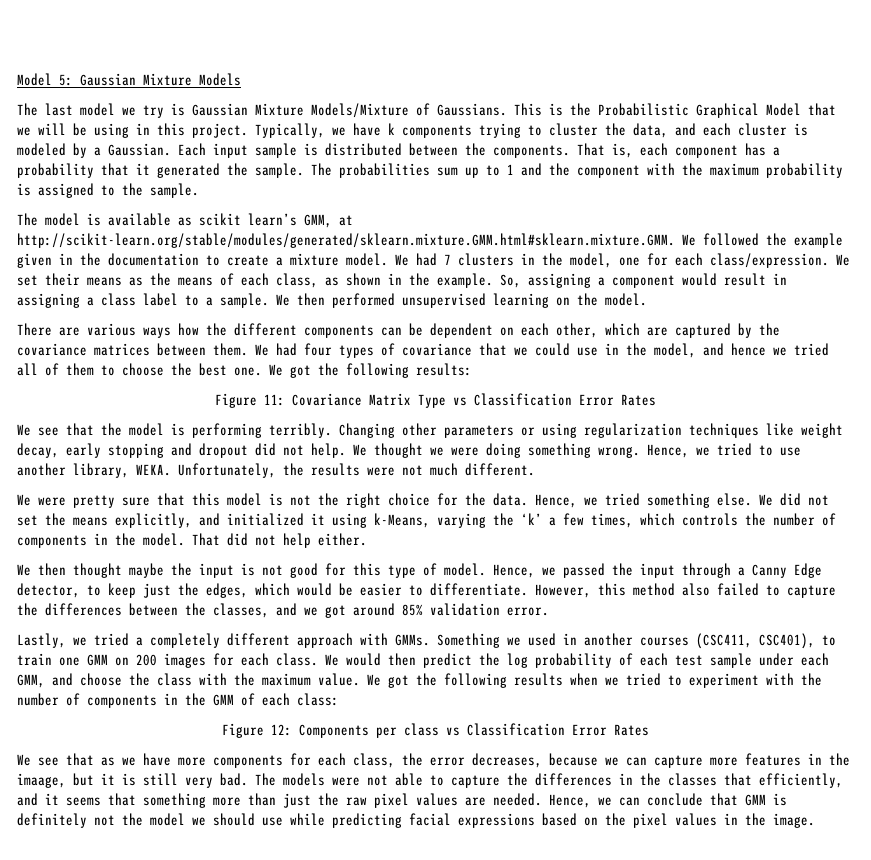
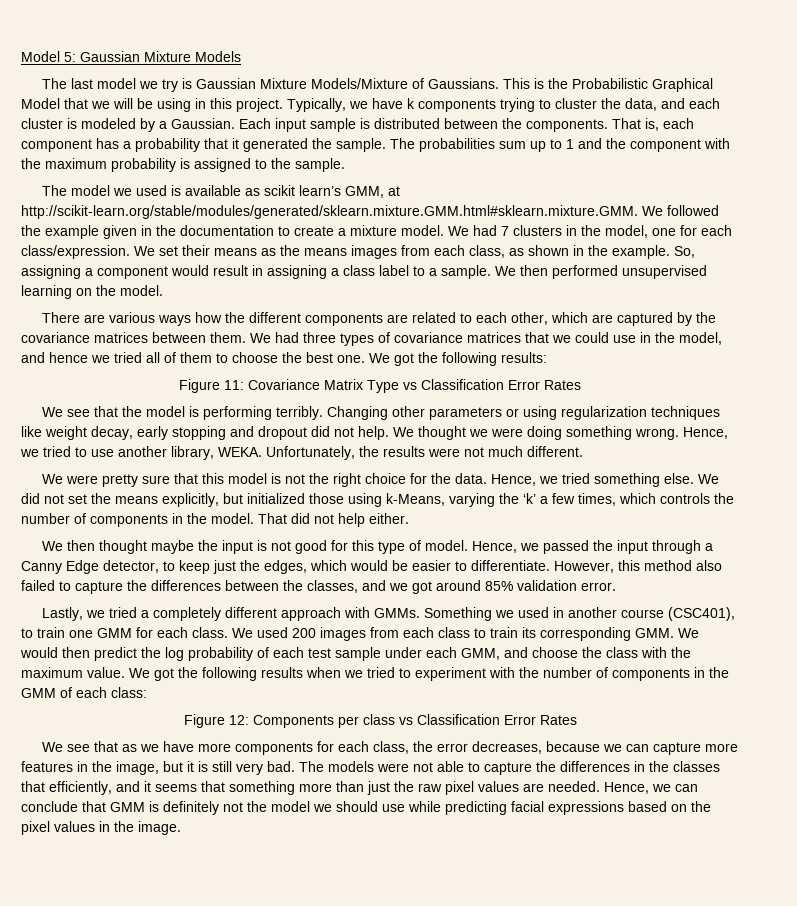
(80, 219) none -> [113,185,168,196] we used
[220,273,234,286] of -> [351,245,430,259] images from
[381,323,514,338] can be dependent on -> [387,312,473,323] are related to
[304,343,332,356] four -> [303,332,336,343] three
(472, 349) none -> [467,332,521,343] matrices
[199,513,325,526] and initialized it -> [223,493,344,504] but initialized those
[640,633,815,649] courses (CSC411, CSC401), -> [621,607,736,621] course (CSC401),
[115,653,206,668] on 200 images -> (132, 633) none
(339, 660) none -> [257,627,699,641] used 200 images from each class to train its corresponding GMM. We
[17,773,66,788] imaage, -> [116,761,159,775] image,

